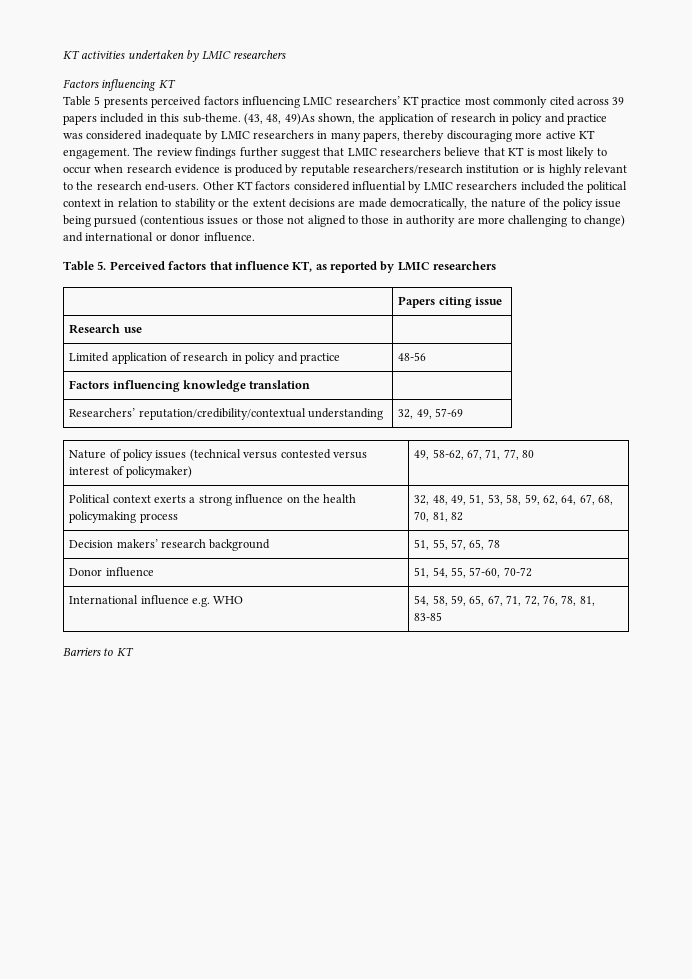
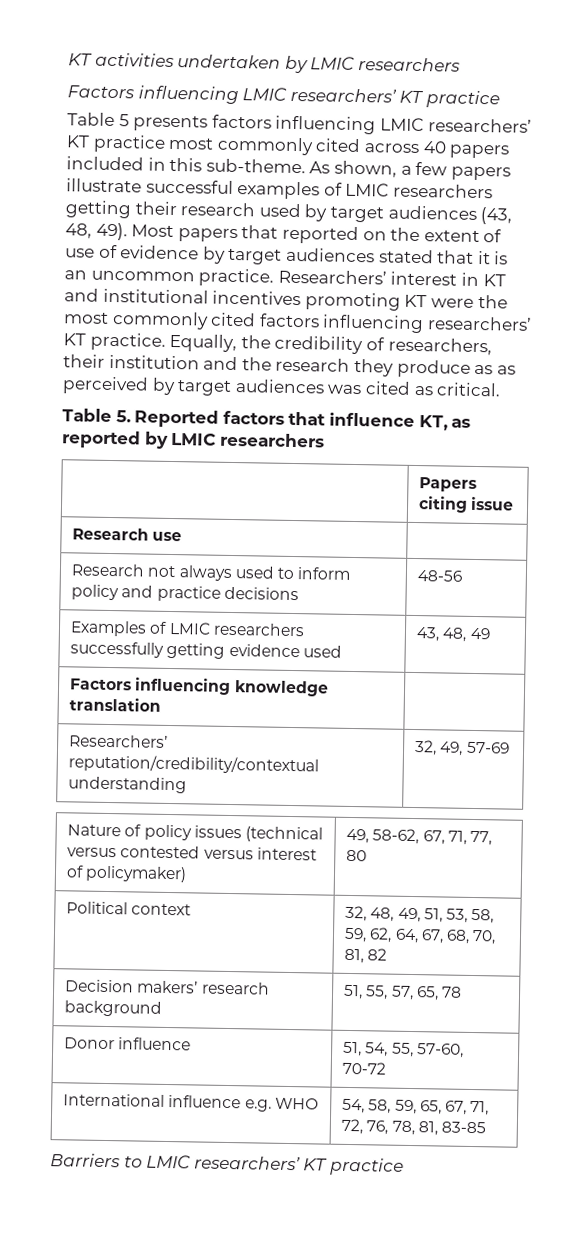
[158,79,176,88] KT -> [242,87,500,109] LMIC researchers’ KT practice
[151,96,202,108] perceived -> (209, 123) none
[612,97,625,105] 39 -> [422,141,447,154] 40
[243,113,607,125] [63,130,595,142] [63,147,607,159] [63,164,627,176] [63,181,628,193] [63,198,622,210] [63,215,625,227] [63,232,255,242] (43, 48, 49)As shown, the application of research in policy and practice was considered inadequate by LMIC researchers in many papers, thereby discouraging more active KT engagement. The review findings further suggest that LMIC researchers believe that KT is most likely to occur when research evidence is produced by reputable researchers/research institution or is highly relevant to the research end-users. Other KT factors considered influential by LMIC researchers included the political context in relation to stability or the extent decisions are made democratically, the nature of the policy issue being pursued (contentious issues or those not aligned to those in authority are more challenging to change) and international or donor influence. -> [309,160,511,181] [66,178,493,200] [65,200,513,225] [65,222,503,245] [65,244,509,265] [64,268,506,287] [64,288,508,311] [64,310,532,334] [63,332,492,356] [63,354,516,378] [62,376,502,397] As shown, a few papers illustrate successful examples of LMIC researchers getting their research used by target audiences (43, 48, 49). Most papers that reported on the extent of use of evidence by target audiences stated that it is an uncommon practice. Researchers’ interest in KT and institutional incentives promoting KT were the most commonly cited factors influencing researchers’ KT practice. Equally, the credibility of researchers, their institution and the research they produce as as perceived by target audiences was cited as critical.
[109,261,165,270] Perceived -> [134,409,220,428] Reported
[69,352,340,364] Limited application of research in policy and practice -> [71,563,352,581] [71,584,299,602] Research not always used to inform policy and practice decisions
(427, 356) none -> [70,620,305,637] [70,641,342,659] [416,627,491,642] // Examples of LMIC researchers successfully getting evidence used | 43, 48, 49
[153,494,357,506] [69,511,178,523] exerts a strong influence on the health policymaking process -> (192, 909) none
[116,647,134,656] KT -> [146,1154,404,1176] LMIC researchers’ KT practice

